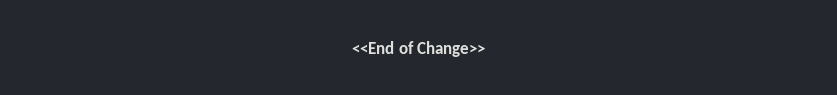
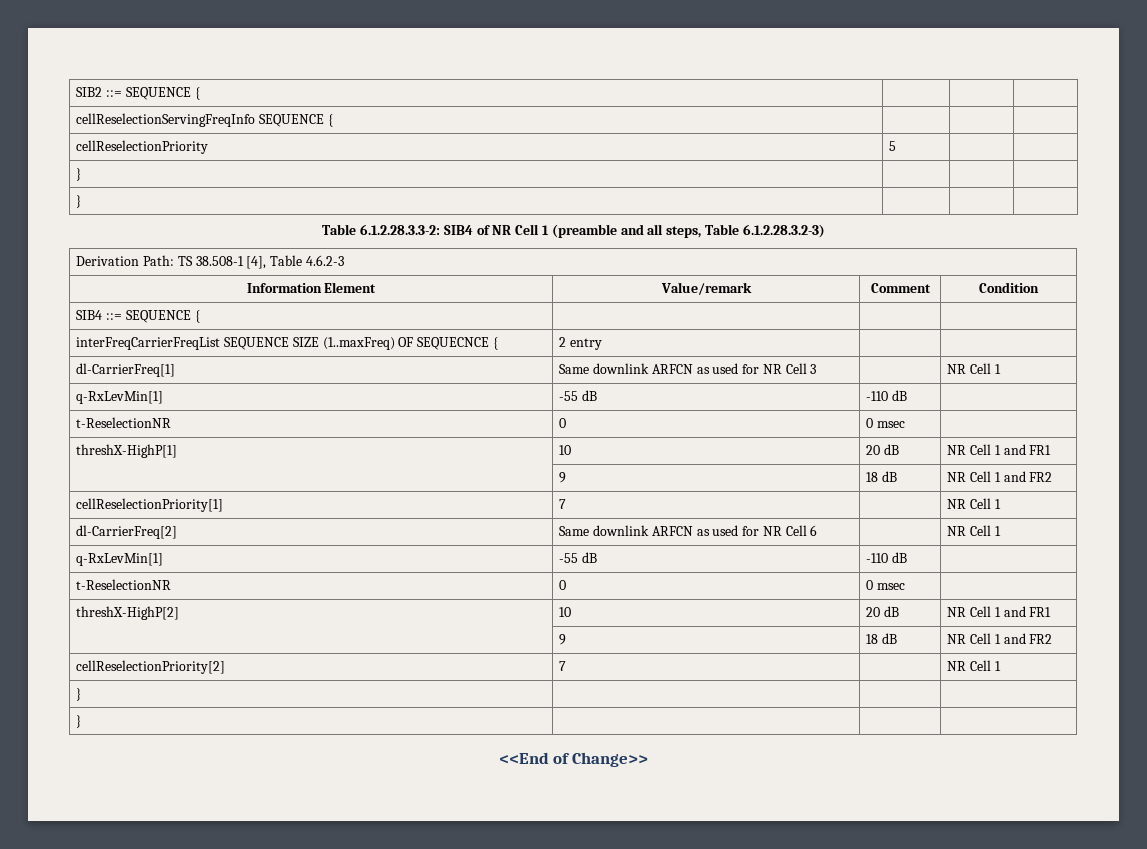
(351, 47) none -> [76,87,200,100] [76,113,333,127] [76,140,209,154] [889,141,897,151] [76,168,82,181] [76,195,82,208] [322,224,825,238] [76,255,344,269] [246,282,377,293] [660,282,752,295] [870,283,931,293] [979,282,1039,293] [76,310,200,323] [76,337,498,350] [559,337,603,350] [76,363,176,377] [559,363,817,374] [947,363,1001,374] [76,391,164,404] [559,390,598,401] [866,390,908,401] [76,417,172,428] [559,418,567,428] [866,418,906,428] [76,444,178,458] [559,445,572,455] [866,444,900,455] [947,444,1052,455] [559,472,567,483] [866,471,898,482] [947,471,1053,482] [76,498,224,512] [559,499,567,509] [947,498,1001,509] [76,525,178,539] [559,525,818,536] [947,525,1001,536] [76,553,164,566] [559,552,598,563] [866,552,908,563] [76,579,172,590] [559,580,567,590] [866,580,906,590] [76,606,180,620] [559,607,572,617] [866,606,900,617] [947,606,1052,617] [559,634,567,645] [866,633,898,644] [947,633,1053,644] [76,660,226,674] [559,661,567,671] [947,660,1001,671] [76,688,82,701] [76,715,82,728] SIB2 ::= SEQUENCE { | | | // cellReselectionServingFreqInfo SEQUENCE { | | | // cellReselectionPriority | 5 | | // } | | | // } | | | // Table 6.1.2.28.3.3-2: SIB4 of NR Cell 1 (preamble and all steps, Table 6.1.2.28.3.2-3) // Derivation Path: TS 38.508-1 [4], Table 4.6.2-3 // Information Element | Value/remark | Comment | Condition // SIB4 ::= SEQUENCE { | | | // interFreqCarrierFreqList SEQUENCE SIZE (1..maxFreq) OF SEQUECNCE { | 2 entry | | // dl-CarrierFreq[1] | Same downlink ARFCN as used for NR Cell 3 | | NR Cell 1 // q-RxLevMin[1] | -55 dB | -110 dB | // t-ReselectionNR | 0 | 0 msec | // threshX-HighP[1] | 10 | 20 dB | NR Cell 1 and FR1 // | 9 | 18 dB | NR Cell 1 and FR2 // cellReselectionPriority[1] | 7 | | NR Cell 1 // dl-CarrierFreq[2] | Same downlink ARFCN as used for NR Cell 6 | | NR Cell 1 // q-RxLevMin[1] | -55 dB | -110 dB | // t-ReselectionNR | 0 | 0 msec | // threshX-HighP[2] | 10 | 20 dB | NR Cell 1 and FR1 // | 9 | 18 dB | NR Cell 1 and FR2 // cellReselectionPriority[2] | 7 | | NR Cell 1 // } | | | // } | | | //

